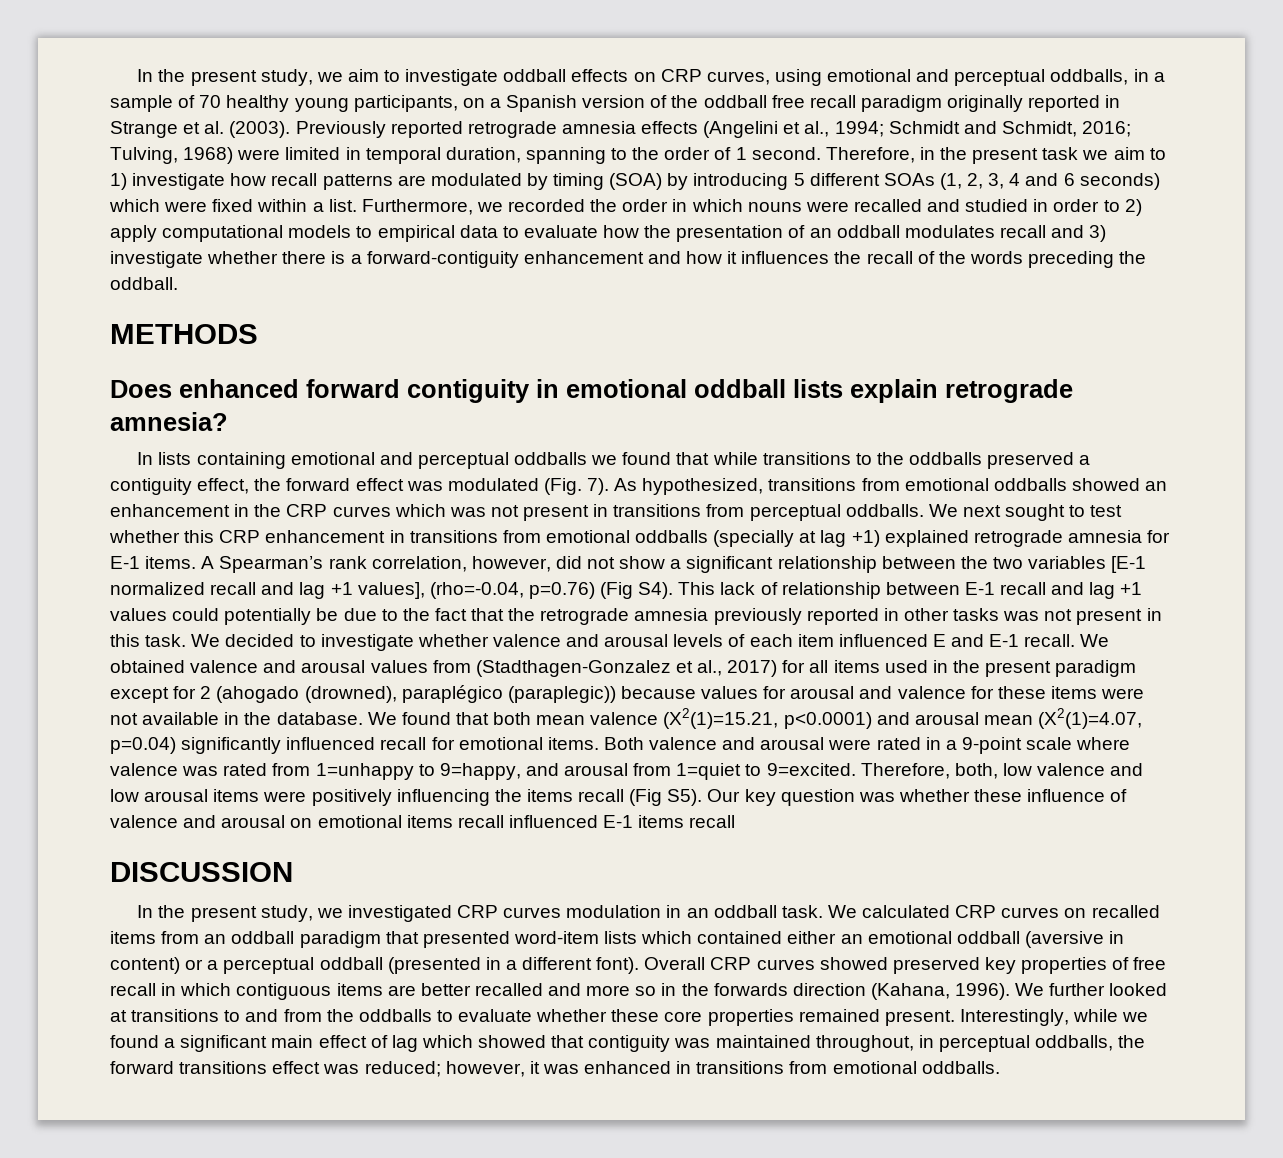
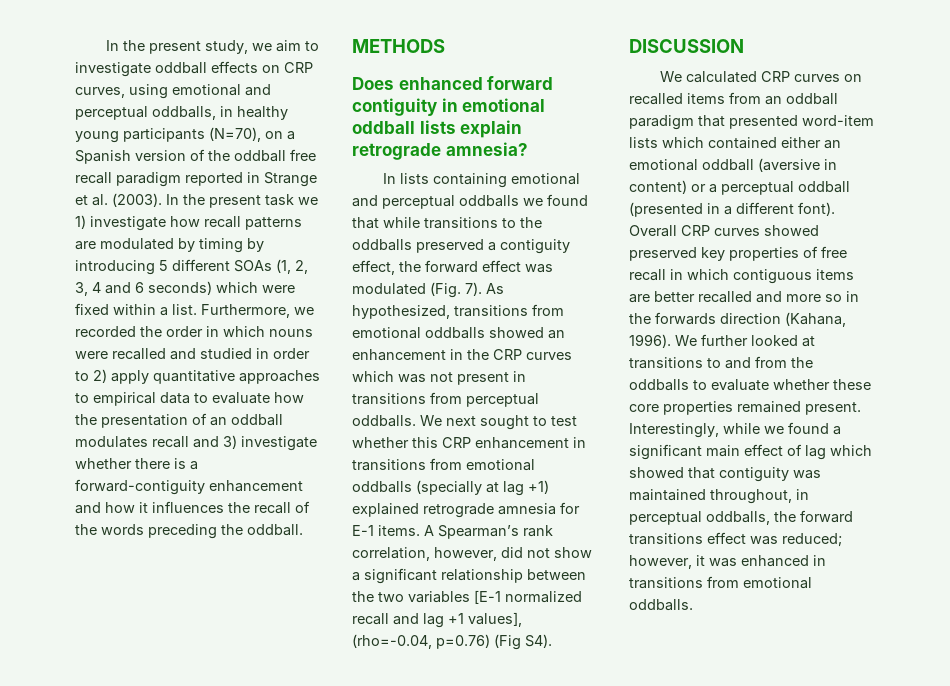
[1153,72,1165,82] [110,95,458,112] a sample of 70 healthy young participants, -> [237,106,288,120] [75,127,261,143] healthy young participants (N=70),
[947,95,1024,112] originally -> (181, 179) none
[295,121,1132,138] [110,147,935,164] Previously reported retrograde amnesia effects (Angelini et al., 1994; Schmidt and Schmidt, 2016; Tulving, 1968) were limited in temporal duration, spanning to the order of 1 second. Therefore, in -> [166,194,179,205] In
[1113,147,1166,160] aim to -> (318, 201) none
[609,173,663,190] (SOA) -> (243, 245) none
[162,225,352,242] computational models -> [153,370,320,384] quantitative approaches
[678,582,1143,599] [110,608,1162,625] [110,634,1110,651] [110,660,1137,677] [110,685,1145,703] [110,708,1143,729] [110,737,1131,754] [110,763,1144,780] [110,789,1128,806] [110,815,736,828] [110,862,293,882] [137,905,823,922] This lack of relationship between E-1 recall and lag +1 values could potentially be due to the fact that the retrograde amnesia previously reported in other tasks was not present in this task. We decided to investigate whether valence and arousal levels of each item influenced E and E-1 recall. We obtained valence and arousal values from (Stadthagen-Gonzalez et al., 2017) for all items used in the present paradigm except for 2 (ahogado (drowned), paraplégico (paraplegic)) because values for arousal and valence for these items were not available in the database. We found that both mean valence (X2(1)=15.21, p<0.0001) and arousal mean (X2(1)=4.07, p=0.04) significantly influenced recall for emotional items. Both valence and arousal were rated in a 9-point scale where valence was rated from 1=unhappy to 9=happy, and arousal from 1=quiet to 9=excited. Therefore, both, low valence and low arousal items were positively influencing the items recall (Fig S5). Our key question was whether these influence of valence and arousal on emotional items recall influenced E-1 items recall // DISCUSSION // In the present study, we investigated CRP curves modulation in an oddball task. -> [629,39,744,53] // DISCUSSION //

